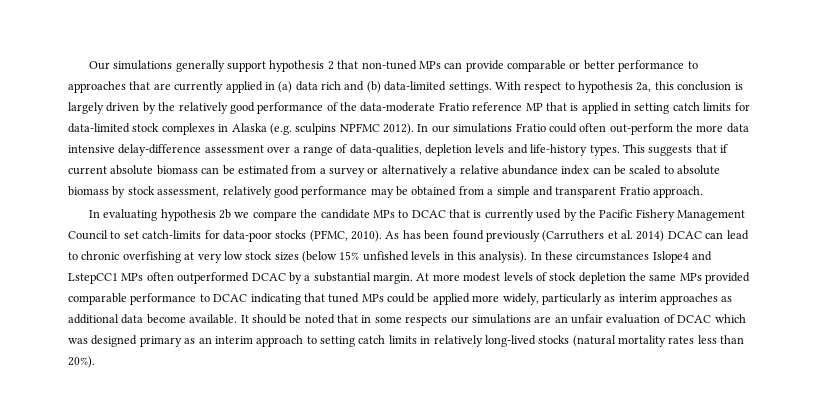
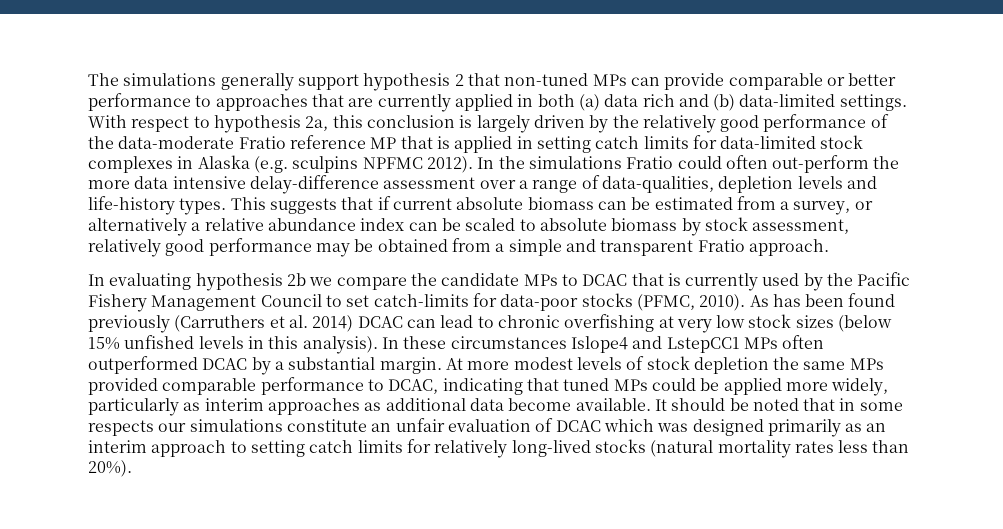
[88,61,110,70] Our -> [88,73,119,86] The
(275, 86) none -> [537,94,575,107] both
[431,125,450,133] our -> [498,156,525,169] the
[329,167,365,177] survey -> [793,201,851,215] survey,
[213,294,248,302] DCAC -> [388,379,439,394] DCAC,
[534,316,552,323] are -> [286,419,367,432] constitute
[139,336,182,347] primary -> [767,419,841,437] primarily
[420,336,431,344] in -> [406,439,431,453] for

